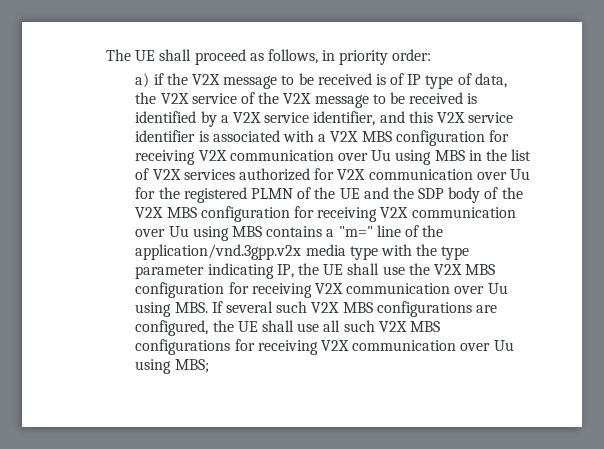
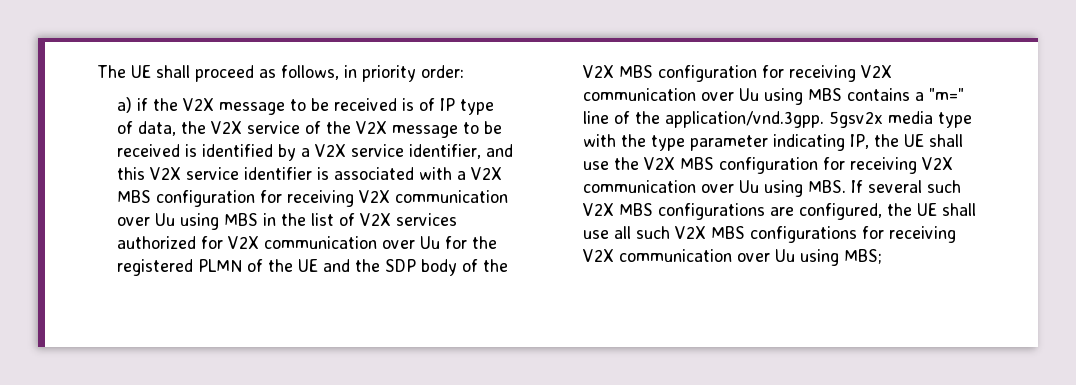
[135,244,302,260] application/vnd.3gpp.v2x -> [664,111,883,128] application/vnd.3gpp. 5gsv2x

